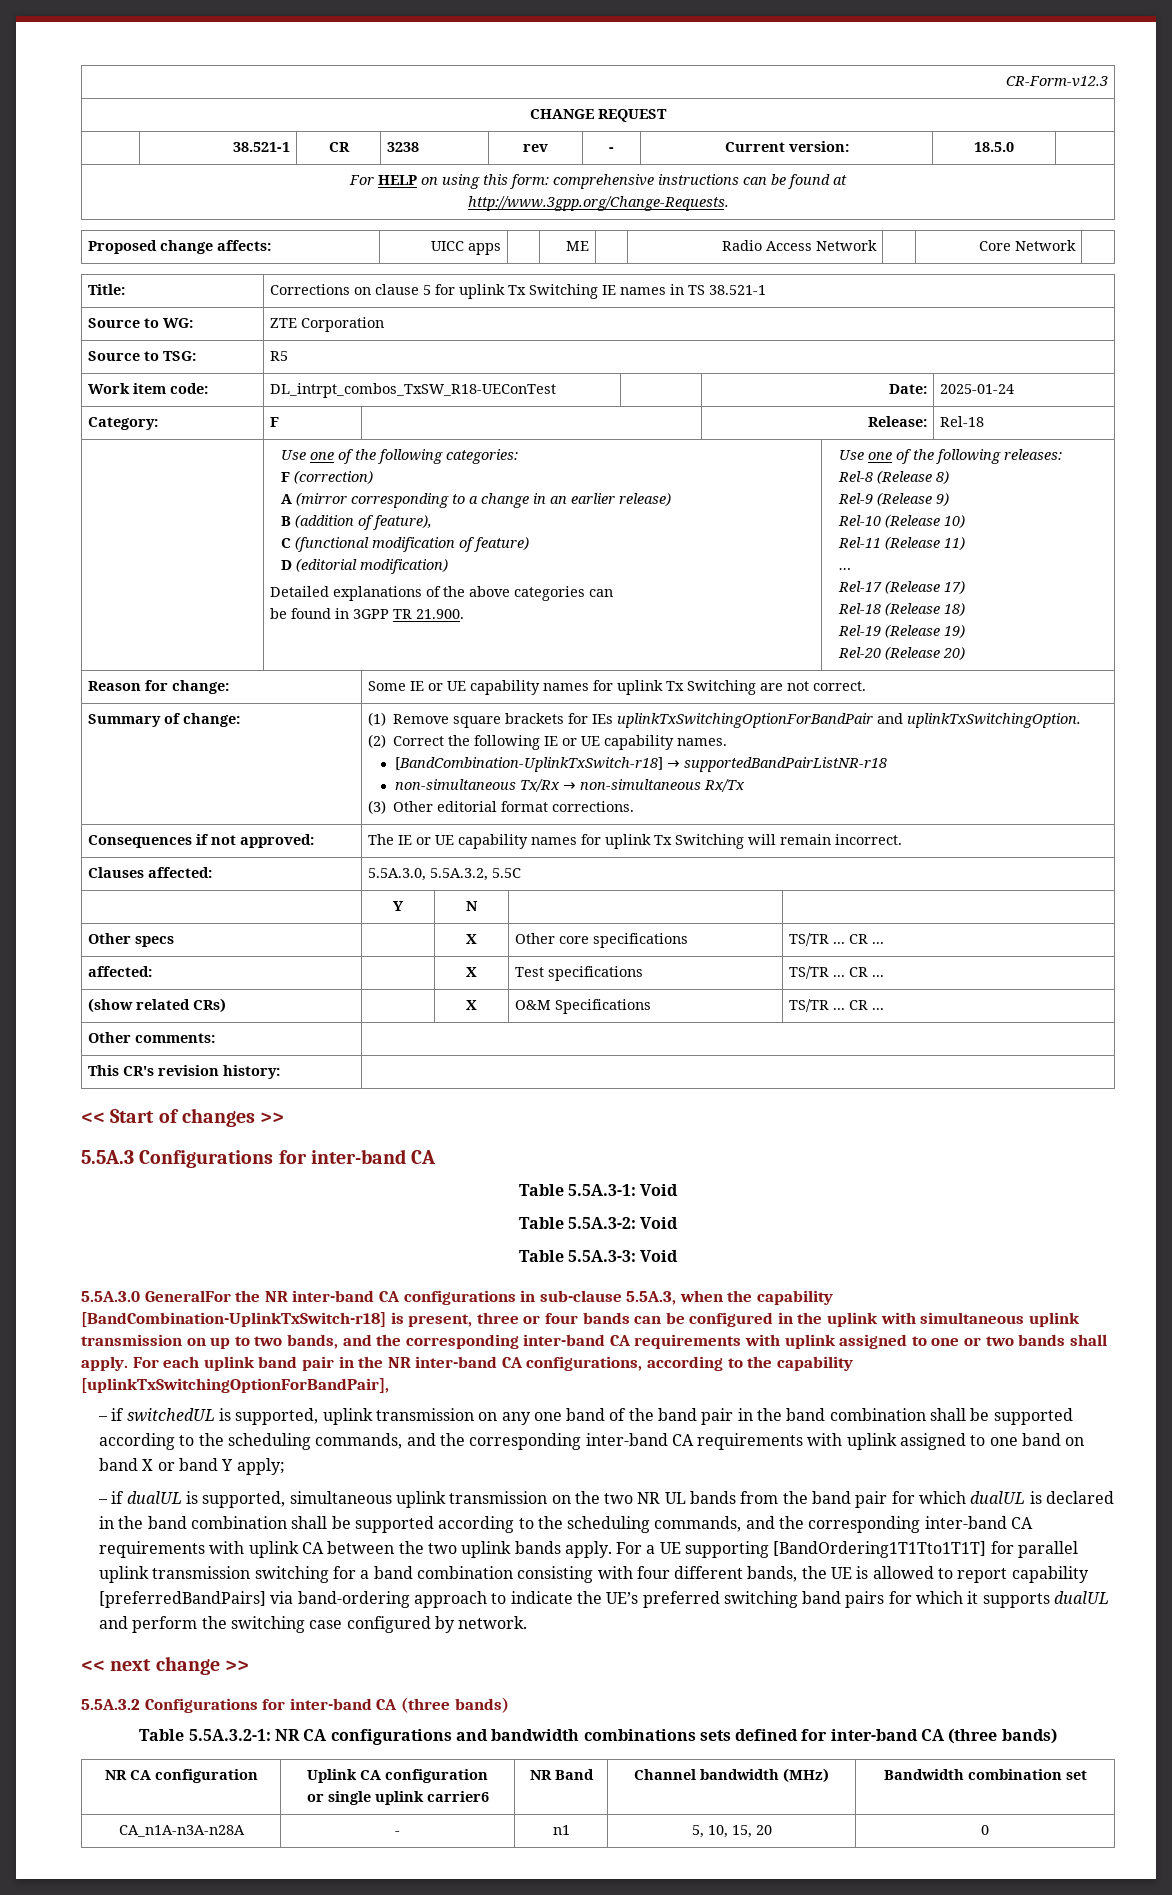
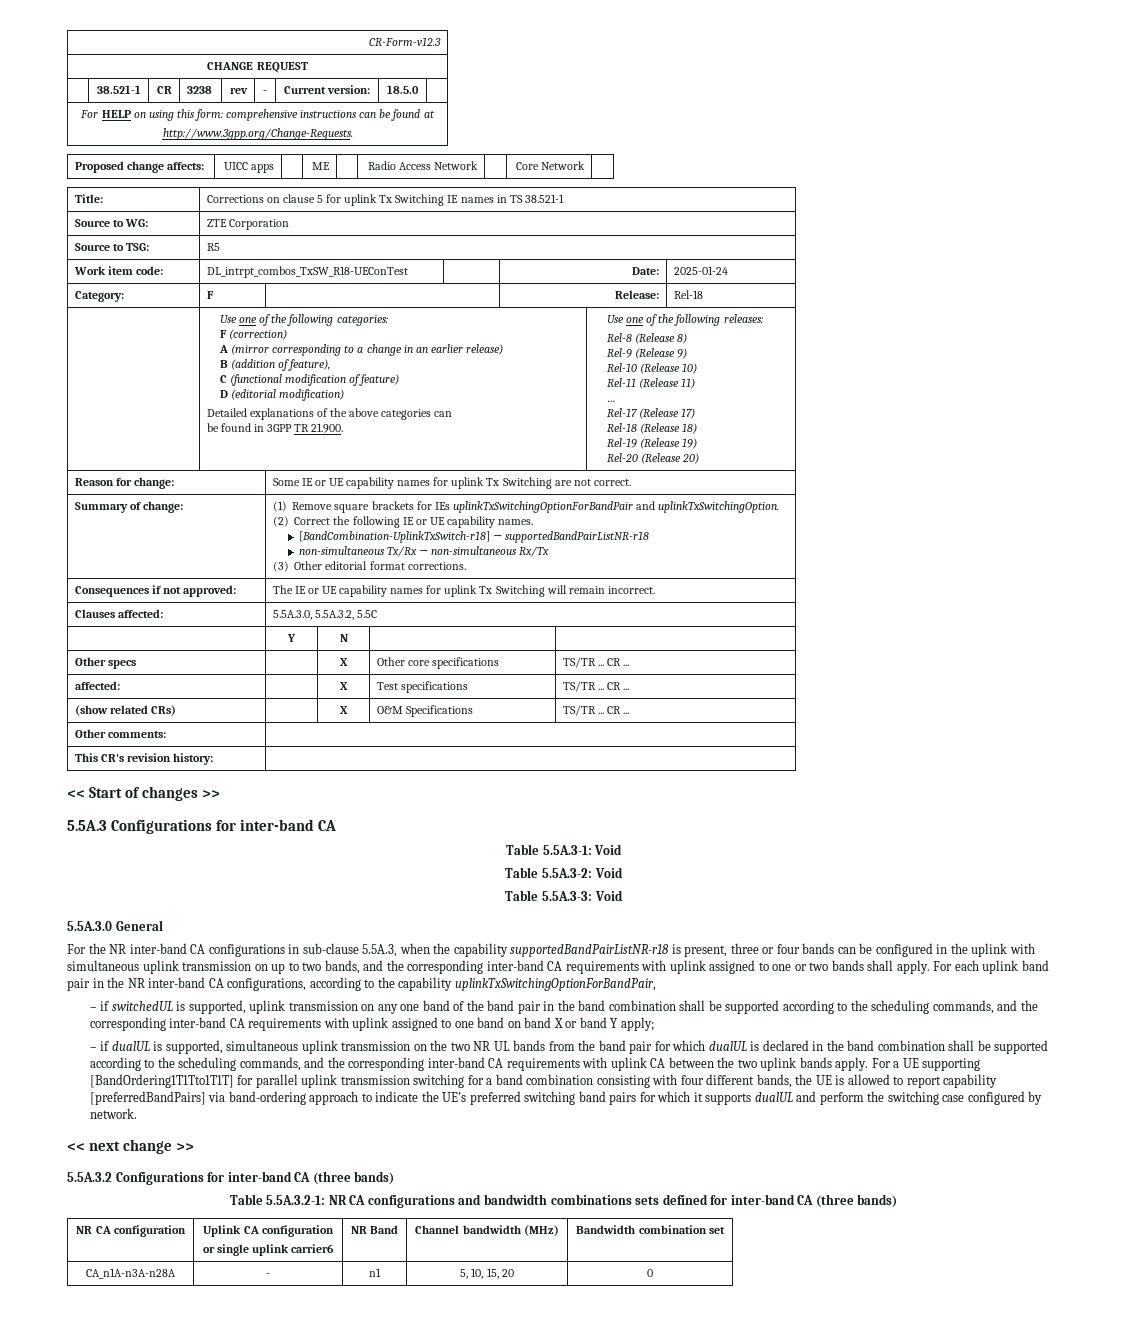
[144,1290,231,1302] GeneralFor -> [115,920,163,931] [67,944,86,954] General // For
[81,1312,386,1327] [BandCombination-UplinkTxSwitch-r18] -> [510,944,670,957] supportedBandPairListNR-r18
[81,1378,389,1393] [uplinkTxSwitchingOptionForBandPair], -> [454,978,656,991] uplinkTxSwitchingOptionForBandPair,

